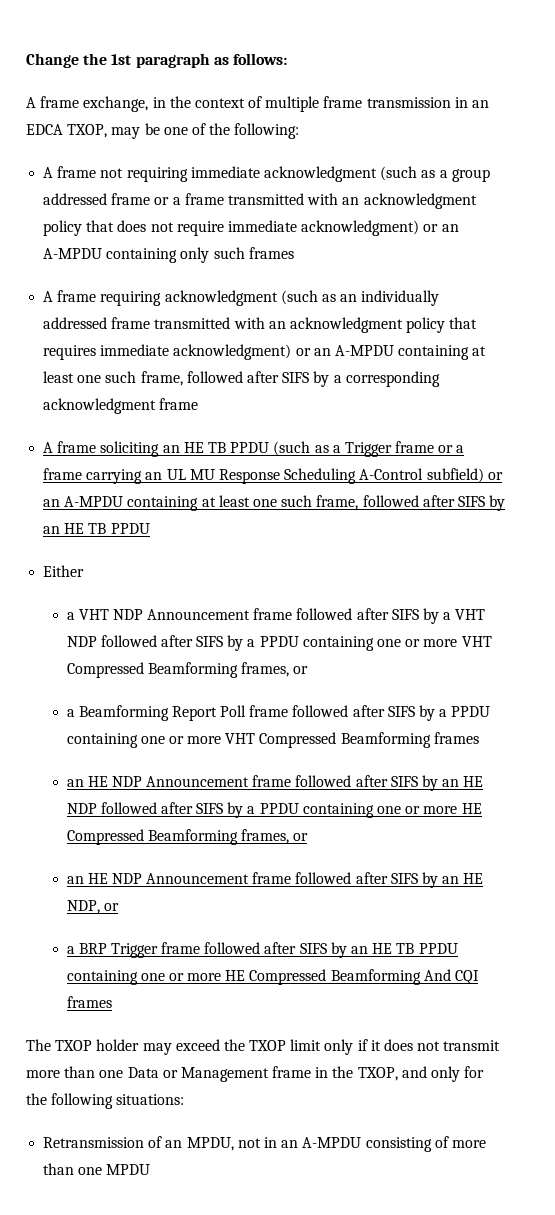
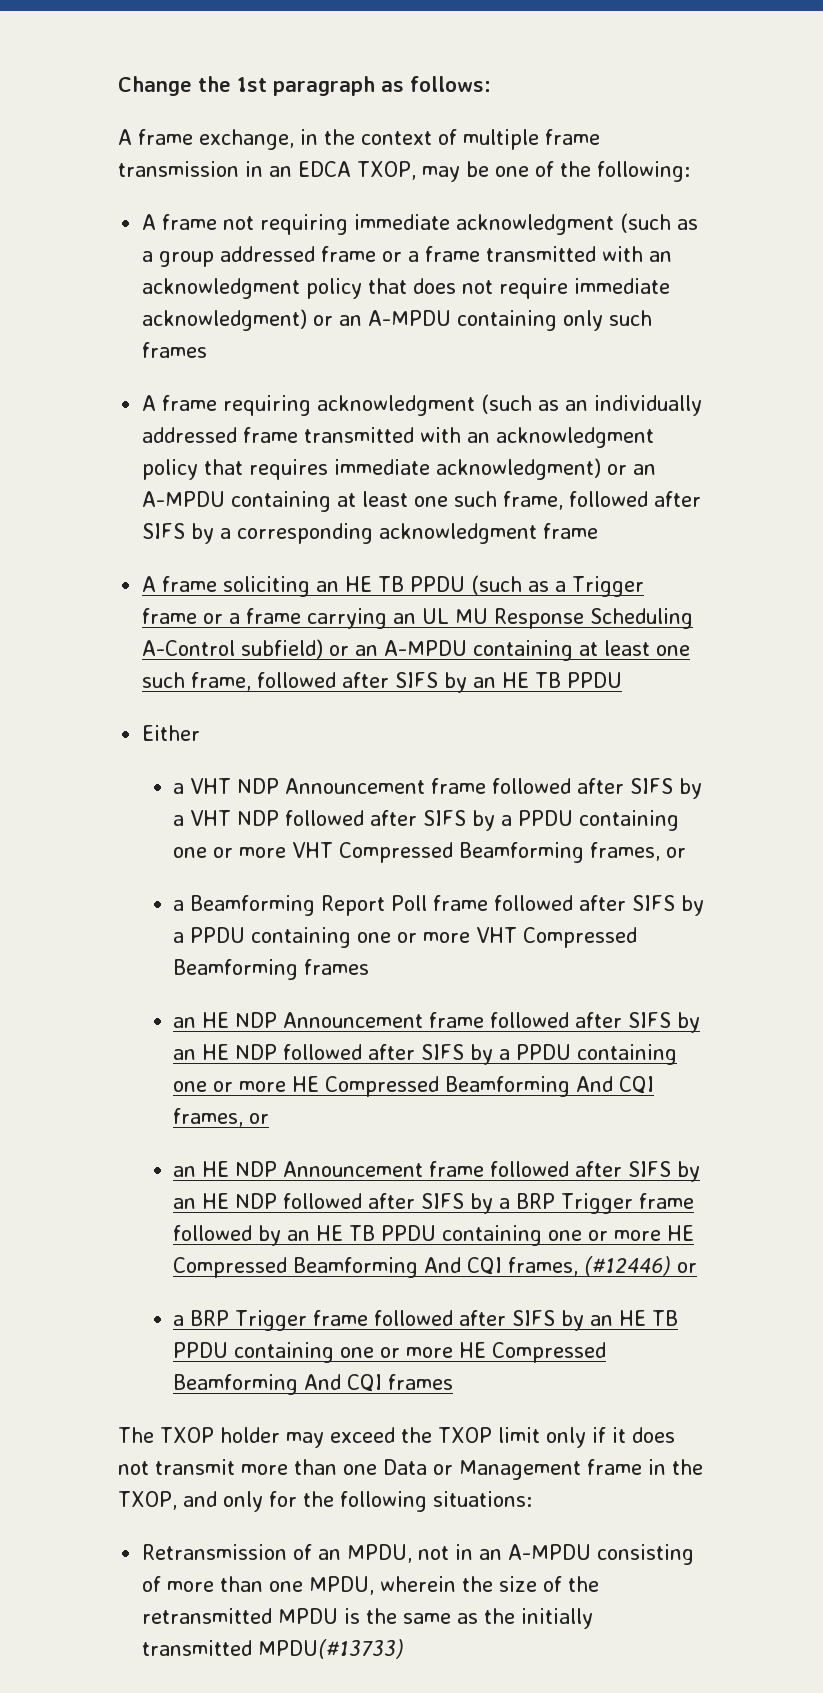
(238, 837) none -> [576,1076,655,1094] And CQI
[66,900,100,914] NDP, -> [235,1193,695,1214] [173,1225,695,1246] [173,1256,672,1278] NDP followed after SIFS by a BRP Trigger frame followed by an HE TB PPDU containing one or more HE Compressed Beamforming And CQI frames, (#12446)
[106,1164,151,1175] MPDU -> [309,1576,600,1595] [142,1608,594,1629] [142,1639,405,1659] MPDU, wherein the size of the retransmitted MPDU is the same as the initially transmitted MPDU(#13733)

